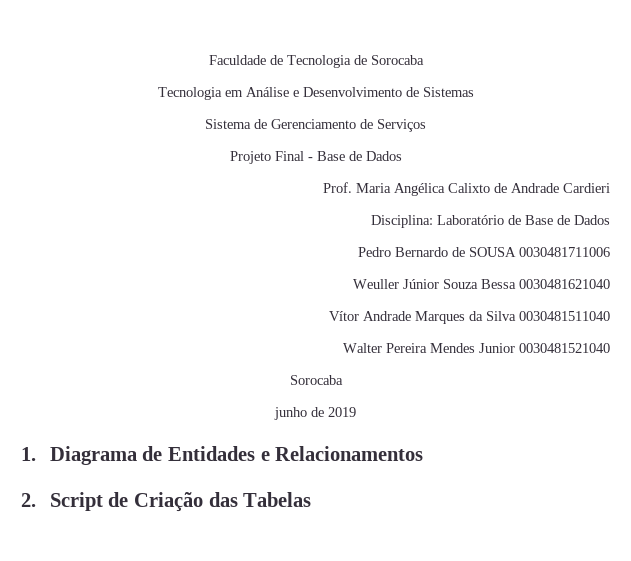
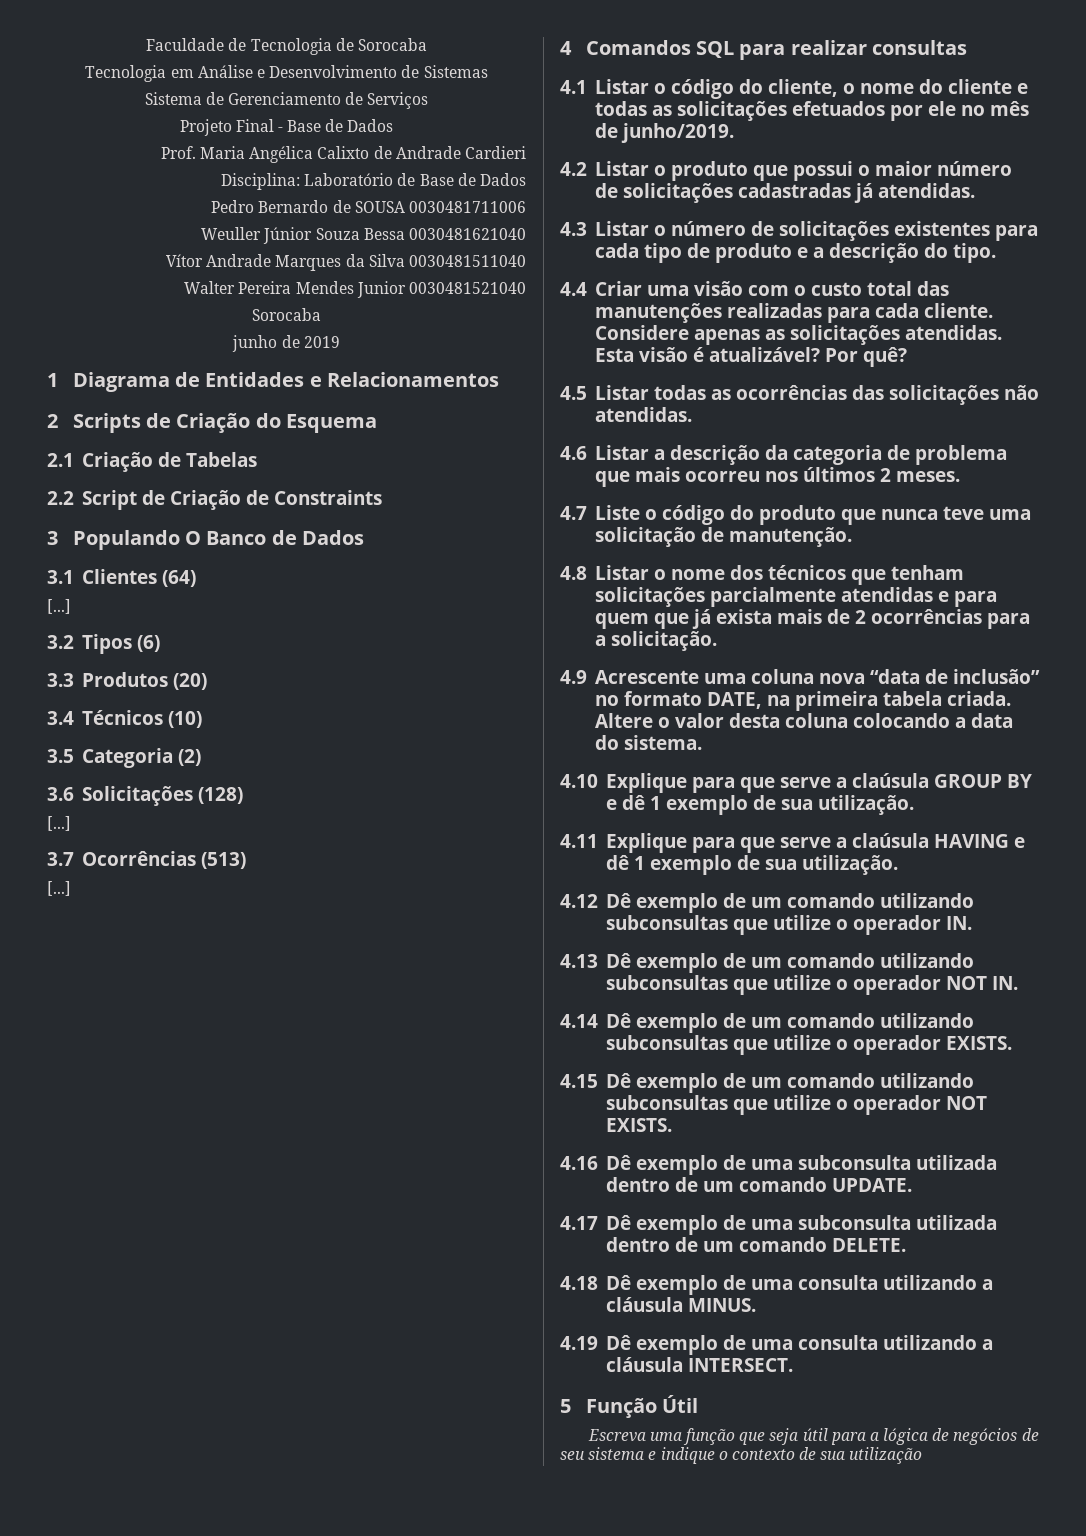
[21,447,36,461] 1. -> [47,373,58,387] 1
[21,492,312,512] 2. Script de Criação das Tabelas -> [47,413,378,433] [47,452,257,472] [47,490,382,510] [47,530,365,550] [47,569,196,587] [47,599,71,614] [47,634,160,654] [47,672,207,690] [47,710,202,728] [47,748,201,768] [47,786,243,806] [47,816,71,831] [47,851,246,869] [47,881,71,896] [560,40,968,60] [560,79,1028,99] [594,101,1029,121] [594,123,734,143] [560,161,1012,181] [594,183,975,203] [560,221,1038,241] [594,243,996,263] [560,281,949,296] [594,303,993,323] [594,325,1002,345] [594,347,907,367] [560,385,1039,405] [594,407,692,422] [560,445,1007,465] [594,467,960,487] [560,505,1031,525] [594,527,852,547] [560,565,964,585] [594,587,997,607] [594,609,1030,629] [594,631,717,651] [560,669,1040,684] [594,691,1011,711] [594,713,1013,728] [594,735,702,750] [560,773,1032,793] [605,795,914,815] [560,833,1025,853] [605,855,898,875] [560,893,974,913] [605,915,972,935] [560,953,974,973] [605,975,1018,995] [560,1013,974,1033] [605,1035,1012,1055] [560,1073,974,1093] [605,1095,987,1115] [605,1118,672,1132] [560,1155,997,1175] [605,1177,912,1192] [560,1215,997,1235] [605,1237,906,1252] [560,1275,993,1295] [605,1297,756,1312] [560,1335,993,1355] [605,1357,793,1372] [560,1395,698,1418] [587,1428,1039,1445] [560,1447,923,1464] 2 Scripts de Criação do Esquema // 2.1 Criação de Tabelas // 2.2 Script de Criação de Constraints // 3 Populando O Banco de Dados // 3.1 Clientes (64) // [...] // 3.2 Tipos (6) // 3.3 Produtos (20) // 3.4 Técnicos (10) // 3.5 Categoria (2) // 3.6 Solicitações (128) // [...] // 3.7 Ocorrências (513) // [...] // 4 Comandos SQL para realizar consultas // 4.1 Listar o código do cliente, o nome do cliente e todas as solicitações efetuados por ele no mês de junho/2019. // 4.2 Listar o produto que possui o maior número de solicitações cadastradas já atendidas. // 4.3 Listar o número de solicitações existentes para cada tipo de produto e a descrição do tipo. // 4.4 Criar uma visão com o custo total das manutenções realizadas para cada cliente. Considere apenas as solicitações atendidas. Esta visão é atualizável? Por quê? // 4.5 Listar todas as ocorrências das solicitações não atendidas. // 4.6 Listar a descrição da categoria de problema que mais ocorreu nos últimos 2 meses. // 4.7 Liste o código do produto que nunca teve uma solicitação de manutenção. // 4.8 Listar o nome dos técnicos que tenham solicitações parcialmente atendidas e para quem que já exista mais de 2 ocorrências para a solicitação. // 4.9 Acrescente uma coluna nova “data de inclusão” no formato DATE, na primeira tabela criada. Altere o valor desta coluna colocando a data do sistema. // 4.10 Explique para que serve a claúsula GROUP BY e dê 1 exemplo de sua utilização. // 4.11 Explique para que serve a claúsula HAVING e dê 1 exemplo de sua utilização. // 4.12 Dê exemplo de um comando utilizando subconsultas que utilize o operador IN. // 4.13 Dê exemplo de um comando utilizando subconsultas que utilize o operador NOT IN. // 4.14 Dê exemplo de um comando utilizando subconsultas que utilize o operador EXISTS. // 4.15 Dê exemplo de um comando utilizando subconsultas que utilize o operador NOT EXISTS. // 4.16 Dê exemplo de uma subconsulta utilizada dentro de um comando UPDATE. // 4.17 Dê exemplo de uma subconsulta utilizada dentro de um comando DELETE. // 4.18 Dê exemplo de uma consulta utilizando a cláusula MINUS. // 4.19 Dê exemplo de uma consulta utilizando a cláusula INTERSECT. // 5 Função Útil // Escreva uma função que seja útil para a lógica de negócios de seu sistema e indique o contexto de sua utilização

